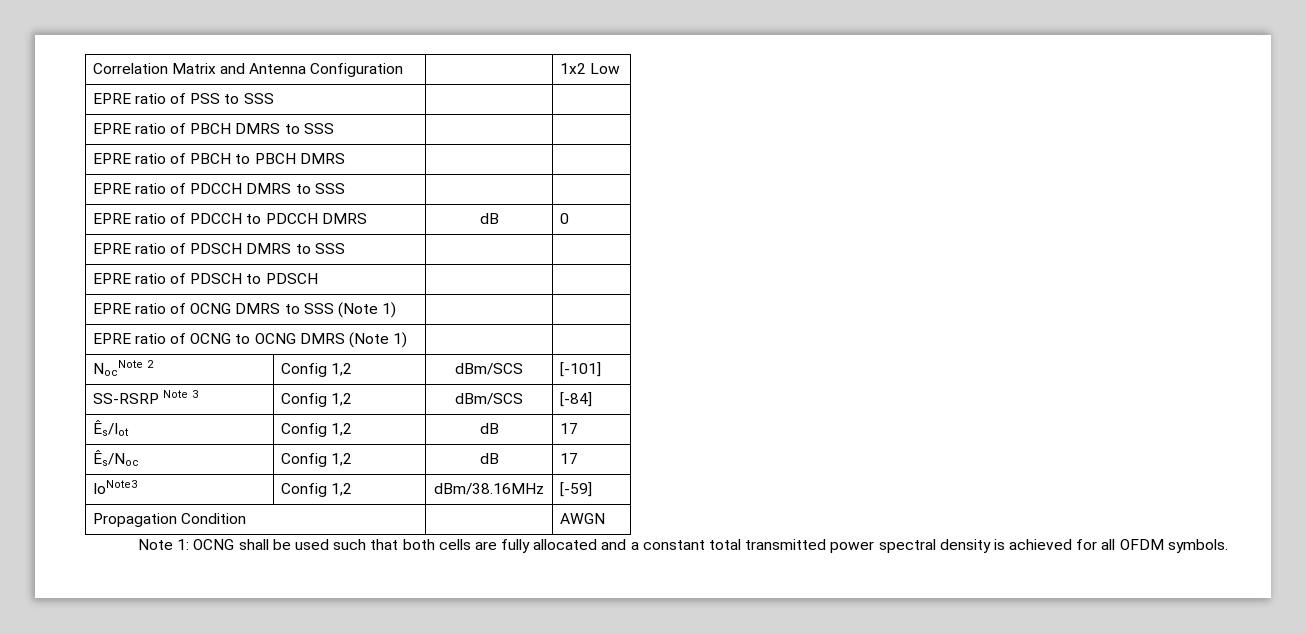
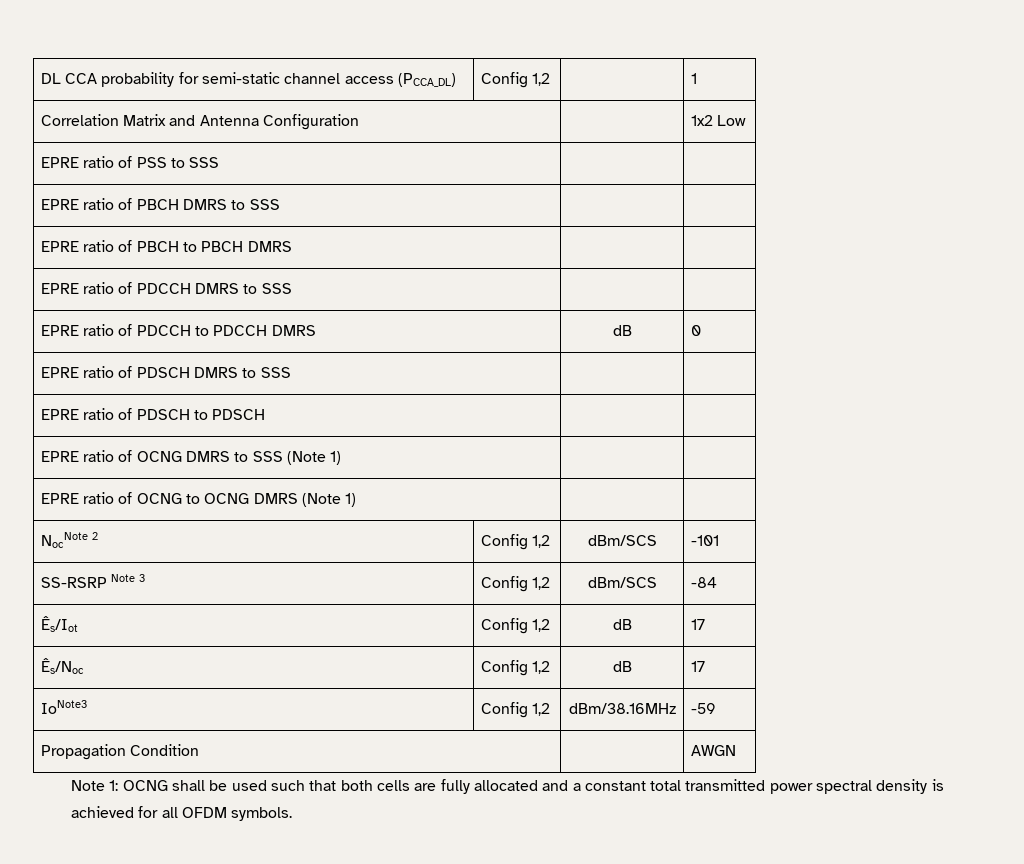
(92, 68) none -> [40,72,456,87] [480,72,551,88] [690,73,697,84] DL CCA probability for semi-static channel access (PCCA_DL) | Config 1,2 | | 1 //
[559,362,601,377] [-101] -> [690,535,719,546] -101
[559,392,592,407] [-84] -> [690,577,717,588] -84
[559,482,592,497] [-59] -> [690,703,716,714] -59

